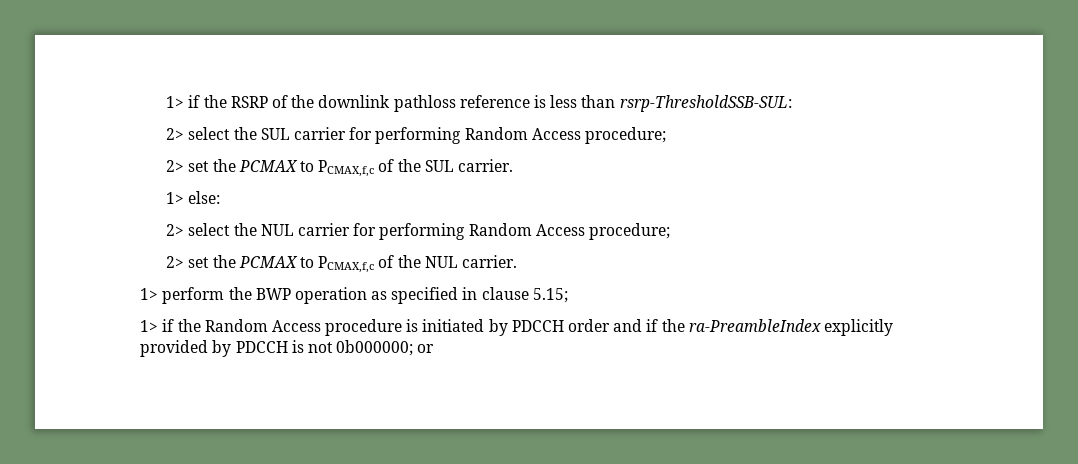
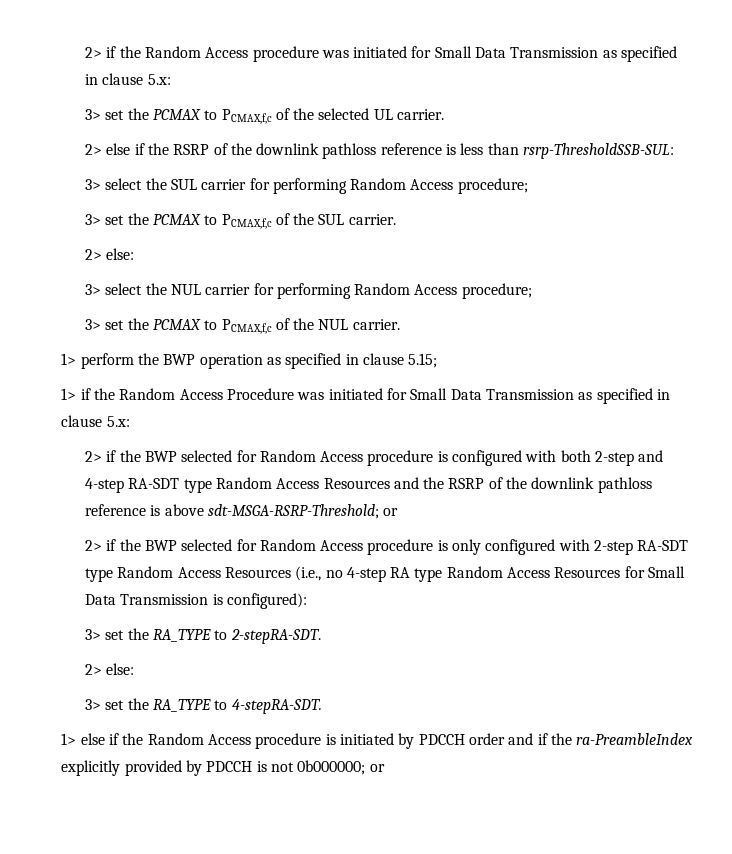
[166,96,185,108] 1> -> [84,46,678,62] [84,73,171,85] [84,108,445,124] [84,143,131,155] 2> if the Random Access procedure was initiated for Small Data Transmission as specified in clause 5.x: // 3> set the PCMAX to PCMAX,f,c of the selected UL carrier. // 2> else
[166,128,185,140] 2> -> [84,179,101,190] 3>
[166,160,185,172] 2> -> [84,214,101,225] 3>
[166,191,221,204] [166,224,185,236] 1> else: // 2> -> [84,248,135,260] [84,284,101,295] 2> else: // 3>
[166,256,185,268] 2> -> [84,319,101,330] 3>
(321, 326) none -> [227,388,670,404] [61,415,130,427] [84,450,664,466] [84,477,652,493] [84,504,399,519] [84,539,689,555] [84,566,686,582] [84,593,307,609] [84,628,321,644] [84,663,135,675] [84,698,322,714] [61,733,252,745] Procedure was initiated for Small Data Transmission as specified in clause 5.x: // 2> if the BWP selected for Random Access procedure is configured with both 2-step and 4-step RA-SDT type Random Access Resources and the RSRP of the downlink pathloss reference is above sdt-MSGA-RSRP-Threshold; or // 2> if the BWP selected for Random Access procedure is only configured with 2-step RA-SDT type Random Access Resources (i.e., no 4-step RA type Random Access Resources for Small Data Transmission is configured): // 3> set the RA_TYPE to 2-stepRA-SDT. // 2> else: // 3> set the RA_TYPE to 4-stepRA-SDT. // 1> else if the Random Access

